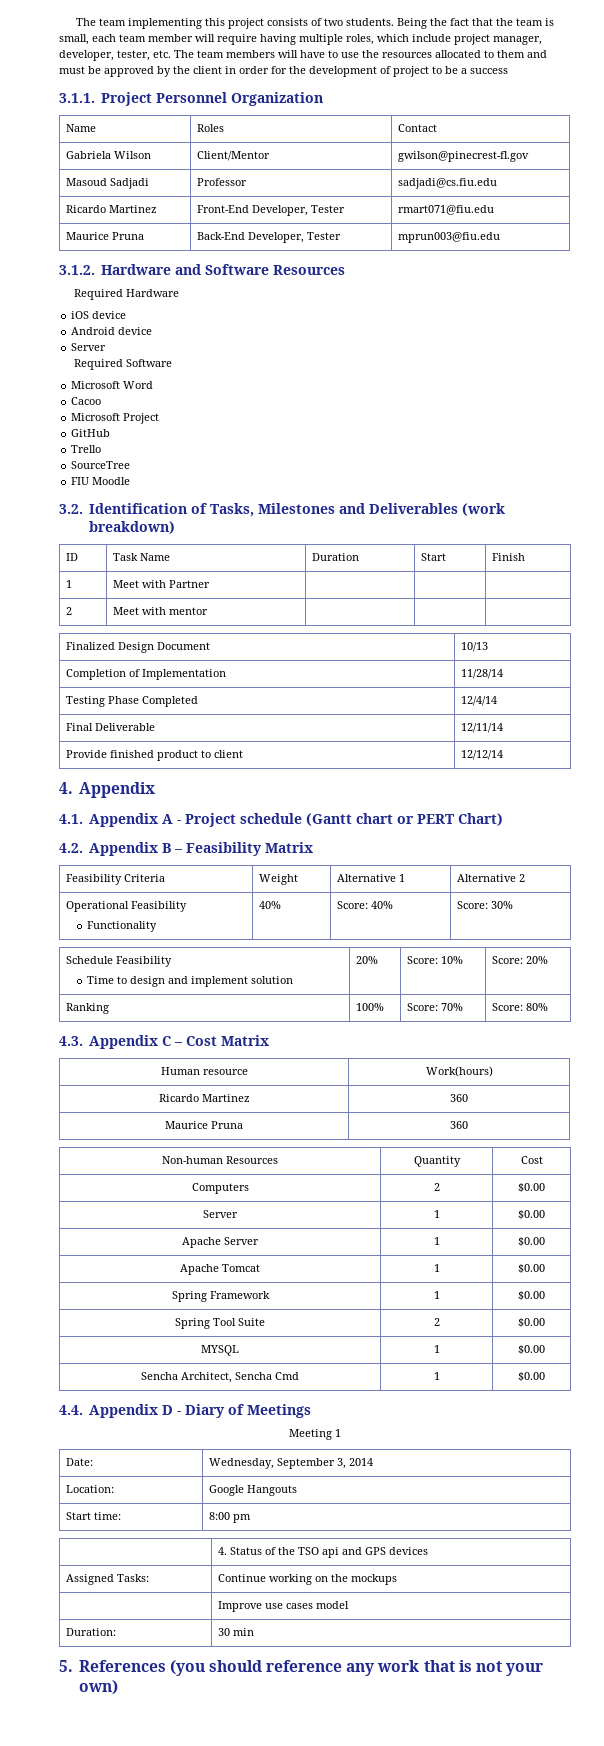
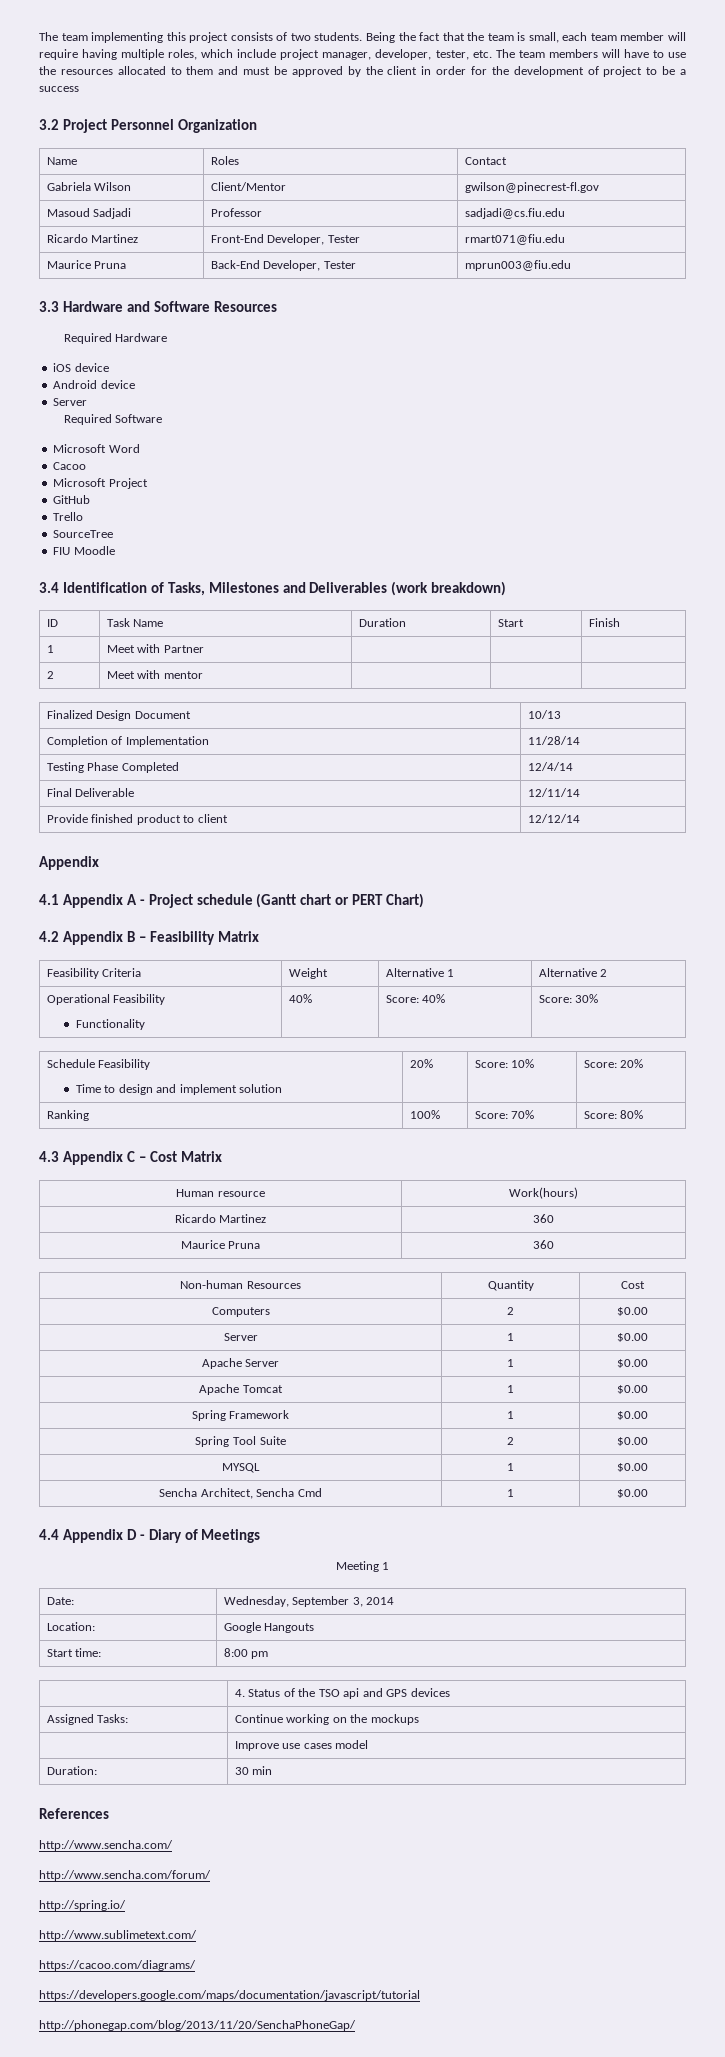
[59,93,95,103] 3.1.1. -> [39,119,59,130] 3.2
[59,265,95,275] 3.1.2. -> [39,301,59,312] 3.3
[59,504,83,514] 3.2. -> [39,582,59,593] 3.4
[59,782,73,794] 4. -> (580, 818) none
[59,814,83,824] 4.1. -> [39,894,59,905] 4.1
[59,843,83,853] 4.2. -> [39,931,59,942] 4.2
[59,1036,83,1046] 4.3. -> [39,1151,59,1162] 4.3
[59,1405,83,1415] 4.4. -> [39,1529,59,1540] 4.4
[59,1660,73,1672] 5. -> (273, 1770) none
[169,1660,544,1676] [78,1680,118,1695] (you should reference any work that is not your own) -> [39,1840,173,1851] [39,1870,211,1881] [39,1900,126,1911] [39,1930,197,1941] [39,1960,196,1971] [39,1990,420,2001] [39,2020,356,2031] // http://www.sencha.com/ // http://www.sencha.com/forum/ // http://spring.io/ // http://www.sublimetext.com/ // https://cacoo.com/diagrams/ // https://developers.google.com/maps/documentation/javascript/tutorial // http://phonegap.com/blog/2013/11/20/SenchaPhoneGap/

